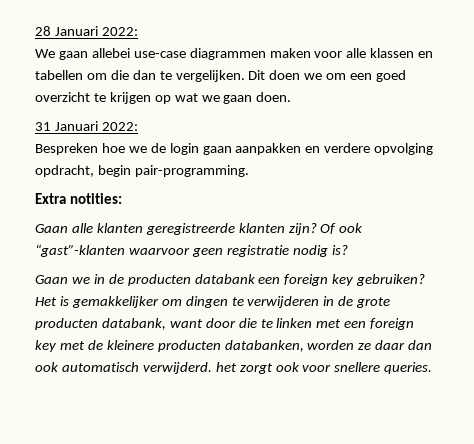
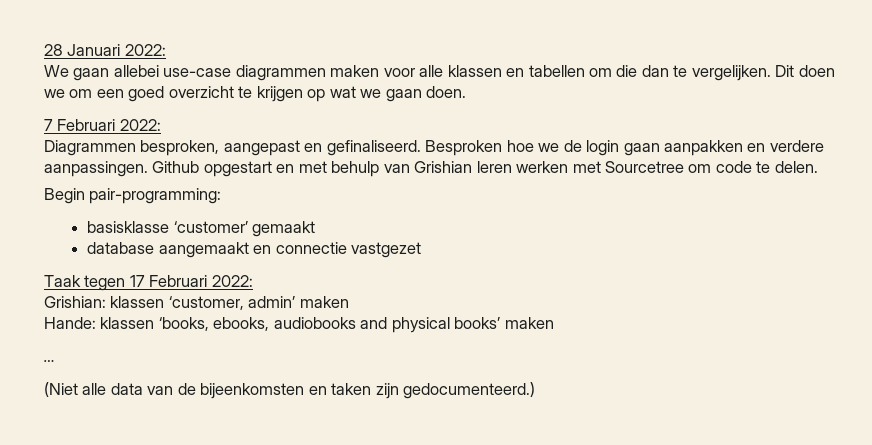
[35,121,138,131] [35,143,98,155] 31 Januari 2022: // Bespreken -> [44,119,161,131] [44,140,503,156] 7 Februari 2022: // Diagrammen besproken, aangepast en gefinaliseerd. Besproken
[374,143,434,155] [35,165,249,177] [35,193,122,204] [35,223,363,235] [35,244,348,257] [35,274,426,286] [35,296,391,308] [35,318,415,330] [35,340,433,352] [35,362,433,374] opvolging opdracht, begin pair-programming. // Extra notities: // Gaan alle klanten geregistreerde klanten zijn? Of ook “gast”-klanten waarvoor geen registratie nodig is? // Gaan we in de producten databank een foreign key gebruiken? Het is gemakkelijker om dingen te verwijderen in de grote producten databank, want door die te linken met een foreign key met de kleinere producten databanken, worden ze daar dan ook automatisch verwijderd. het zorgt ook voor snellere queries. -> [44,161,818,177] [44,188,222,204] [87,221,316,237] [87,242,421,258] [44,275,253,291] [44,296,349,310] [44,317,554,333] [44,360,55,362] [44,382,536,399] aanpassingen. Github opgestart en met behulp van Grishian leren werken met Sourcetree om code te delen. // Begin pair-programming: // basisklasse ‘customer’ gemaakt // database aangemaakt en connectie vastgezet // Taak tegen 17 Februari 2022: // Grishian: klassen ‘customer, admin’ maken // Hande: klassen ‘books, ebooks, audiobooks and physical books’ maken // … // (Niet alle data van de bijeenkomsten en taken zijn gedocumenteerd.)

